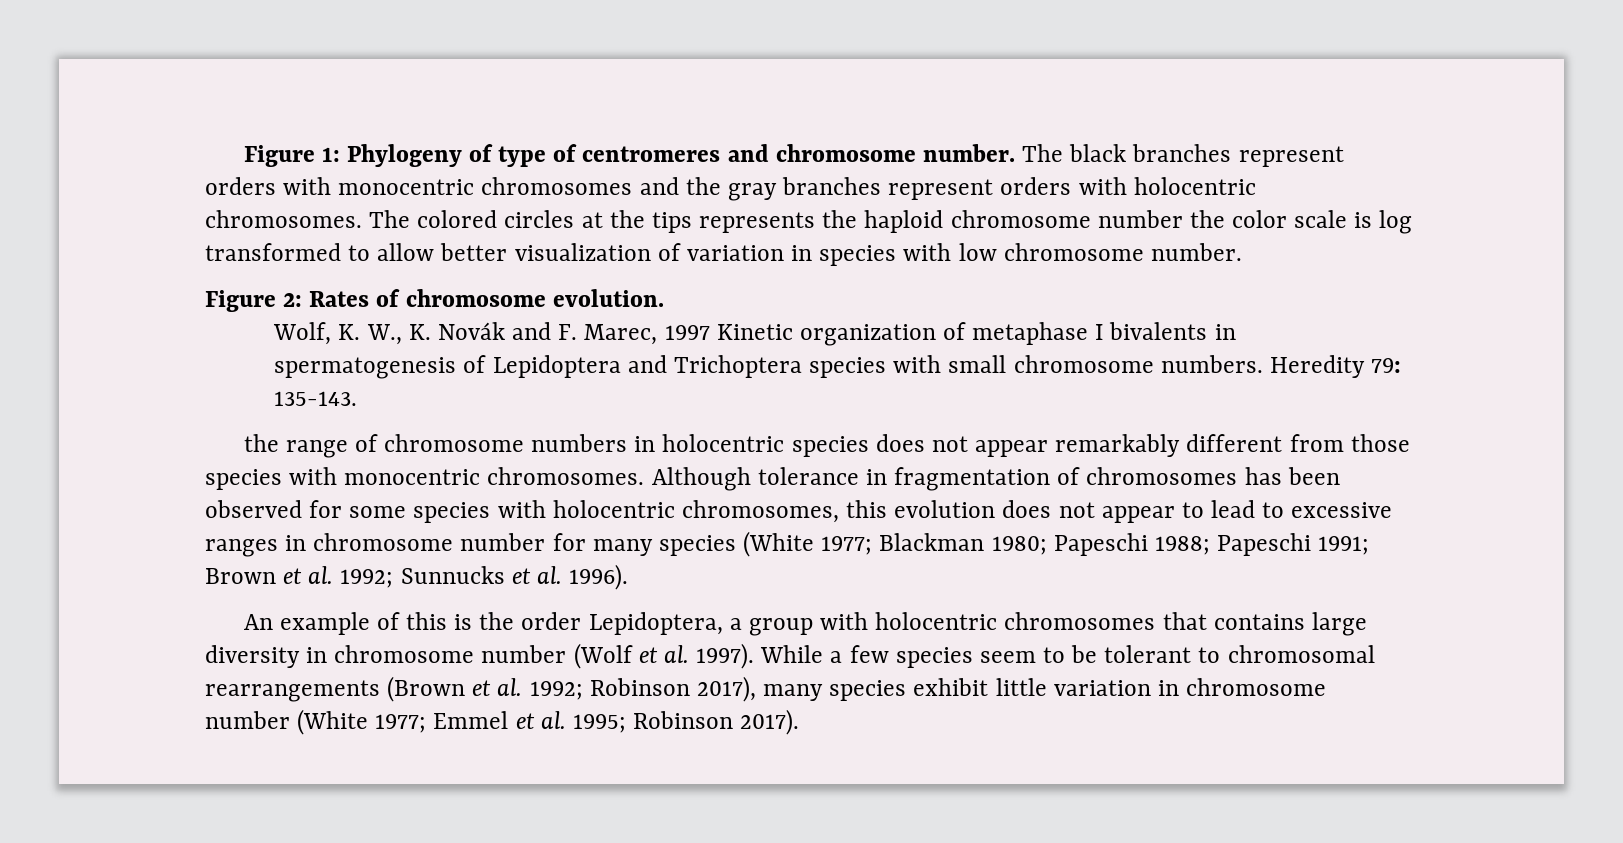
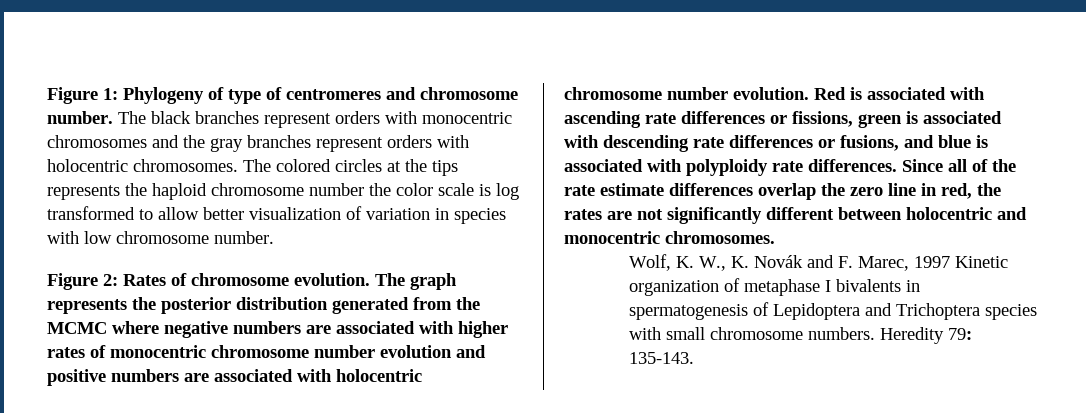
(664, 298) none -> [375,273,457,290] [47,297,480,314] [47,321,508,338] [47,345,486,358] [47,369,422,386] [564,87,985,100] [564,111,1002,128] [564,135,988,152] [564,159,1016,176] [564,183,1001,200] [564,207,1027,224] [564,231,775,244] The graph represents the posterior distribution generated from the MCMC where negative numbers are associated with higher rates of monocentric chromosome number evolution and positive numbers are associated with holocentric chromosome number evolution. Red is associated with ascending rate differences or fissions, green is associated with descending rate differences or fusions, and blue is associated with polyploidy rate differences. Since all of the rate estimate differences overlap the zero line in red, the rates are not significantly different between holocentric and monocentric chromosomes.
[243,434,1410,458] [205,467,1340,491] [205,500,1393,523] [205,531,1370,557] [205,564,629,590] [243,612,1367,636] [205,643,1375,669] [205,676,1327,702] [205,709,800,735] // the range of chromosome numbers in holocentric species does not appear remarkably different from those species with monocentric chromosomes. Although tolerance in fragmentation of chromosomes has been observed for some species with holocentric chromosomes, this evolution does not appear to lead to excessive ranges in chromosome number for many species (White 1977; Blackman 1980; Papeschi 1988; Papeschi 1991; Brown et al. 1992; Sunnucks et al. 1996). // An example of this is the order Lepidoptera, a group with holocentric chromosomes that contains large diversity in chromosome number (Wolf et al. 1997). While a few species seem to be tolerant to chromosomal rearrangements (Brown et al. 1992; Robinson 2017), many species exhibit little variation in chromosome number (White 1977; Emmel et al. 1995; Robinson 2017). -> (694, 358) none

